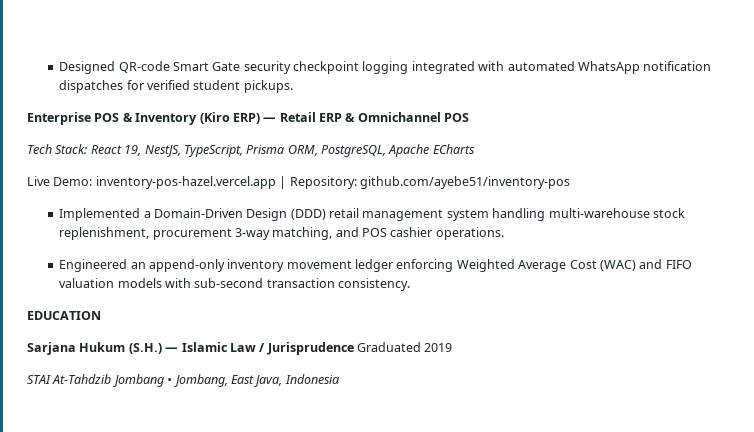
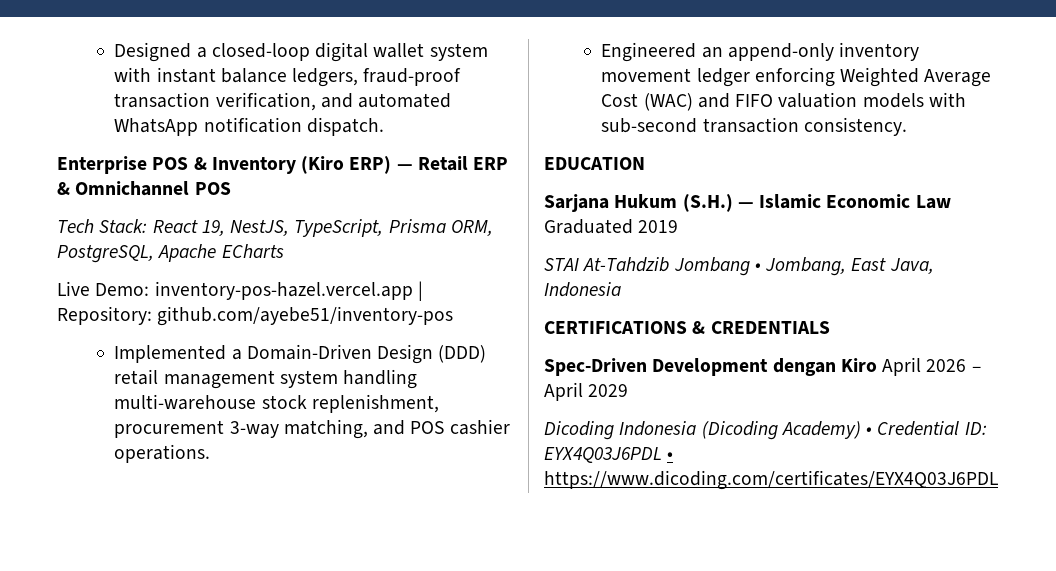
[118,61,712,74] [59,80,293,93] QR-code Smart Gate security checkpoint logging integrated with automated WhatsApp notification dispatches for verified student pickups. -> [196,42,488,62] [114,67,462,87] [114,92,452,111] [114,117,384,136] a closed-loop digital wallet system with instant balance ledgers, fraud-proof transaction verification, and automated WhatsApp notification dispatch.
[229,342,354,355] Law / Jurisprudence -> [826,194,951,209] Economic Law
(339, 379) none -> [544,321,830,334] [544,357,981,376] [544,382,629,401] [544,421,987,440] [544,447,674,463] [544,470,998,490] // CERTIFICATIONS & CREDENTIALS // Spec-Driven Development dengan Kiro April 2026 – April 2029 // Dicoding Indonesia (Dicoding Academy) • Credential ID: EYX4Q03J6PDL • https://www.dicoding.com/certificates/EYX4Q03J6PDL

